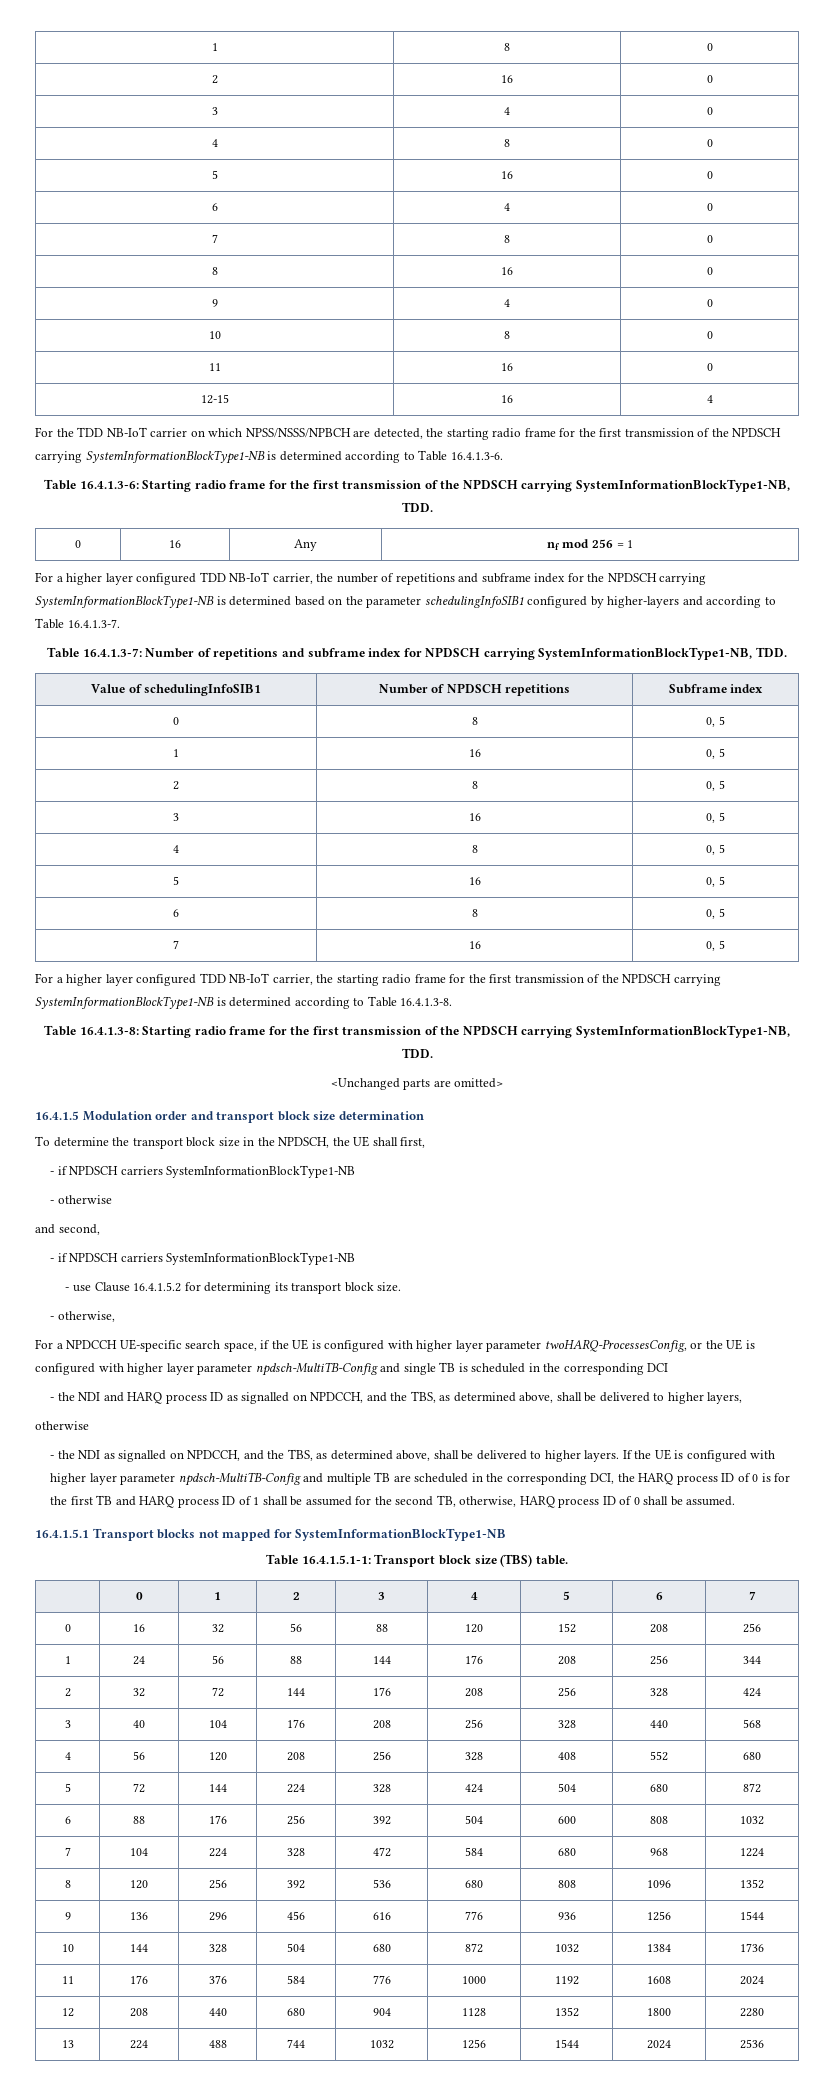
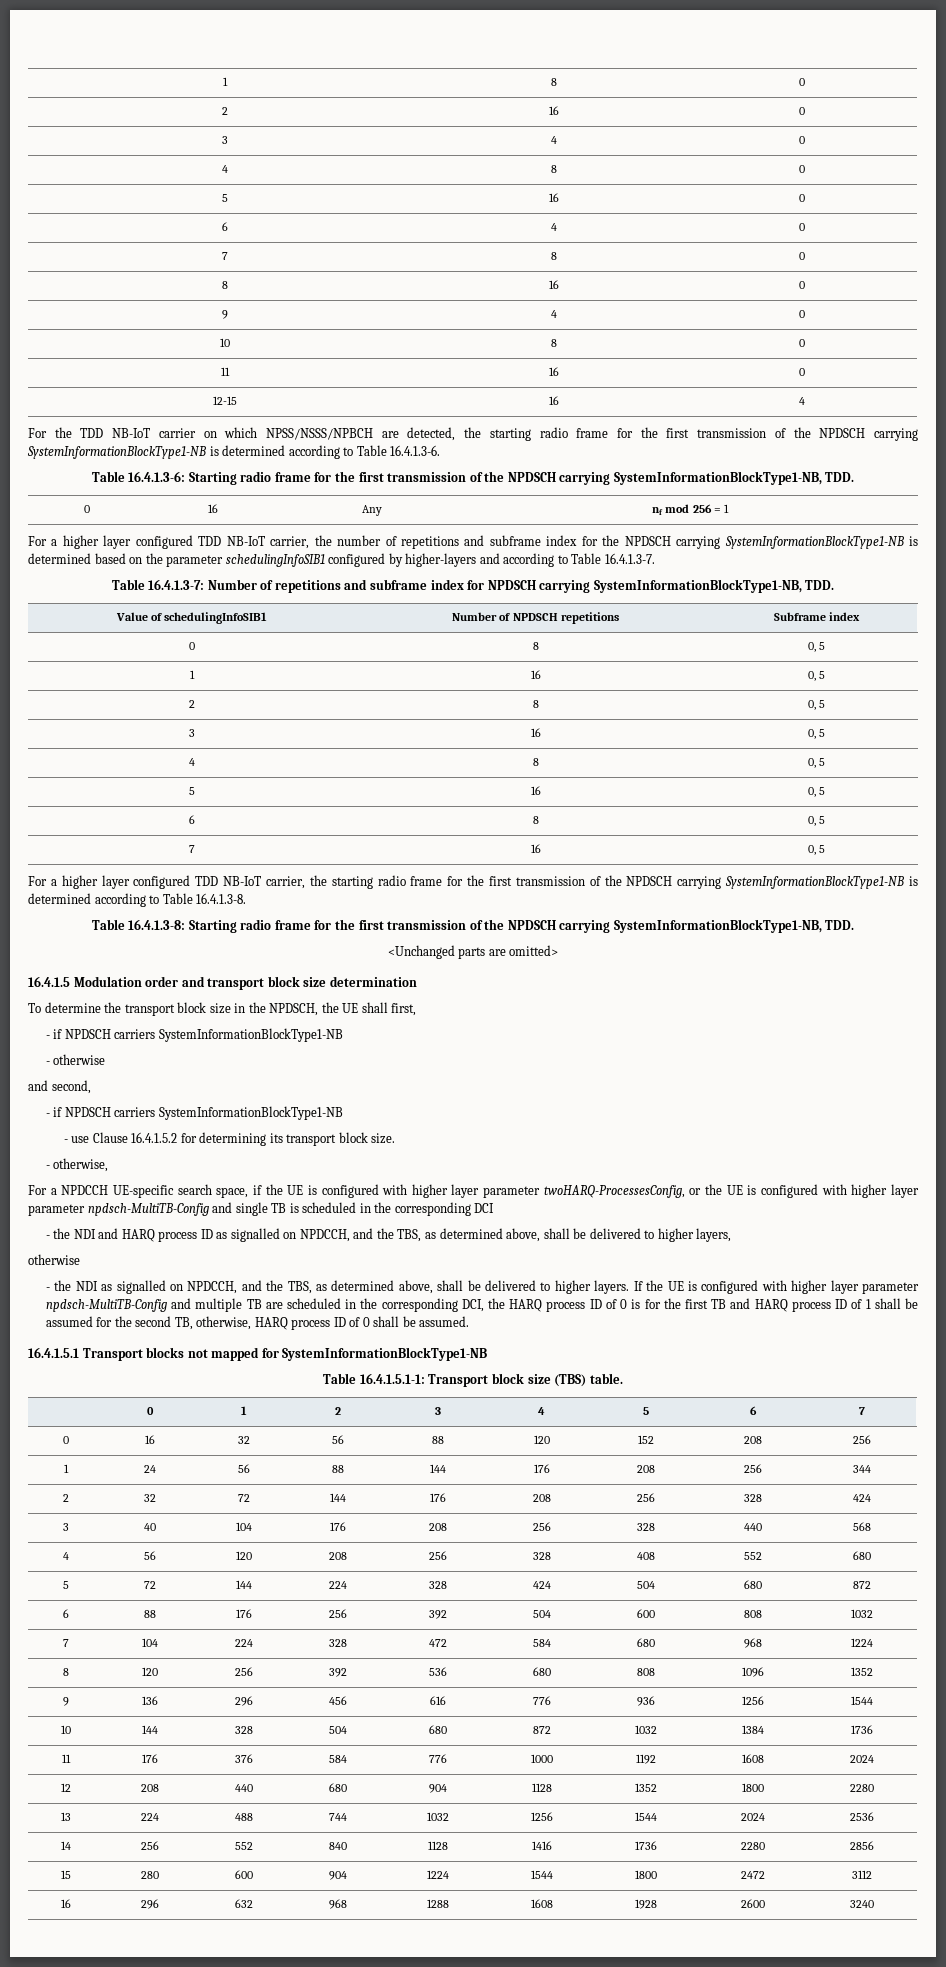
(764, 2044) none -> [60,1841,71,1850] [140,1841,159,1850] [234,1842,253,1850] [329,1842,347,1850] [427,1841,448,1850] [531,1841,552,1850] [635,1841,657,1850] [741,1842,765,1850] [850,1841,874,1850] [60,1870,71,1879] [140,1871,159,1879] [234,1870,253,1879] [329,1871,347,1880] [426,1870,449,1879] [530,1870,553,1879] [635,1870,657,1879] [741,1871,765,1879] [852,1870,872,1879] [60,1899,71,1908] [140,1899,159,1909] [234,1899,253,1908] [329,1899,347,1909] [426,1899,449,1908] [530,1899,553,1908] [635,1899,657,1909] [741,1899,765,1908] [850,1900,874,1908] // 14 | 256 | 552 | 840 | 1128 | 1416 | 1736 | 2280 | 2856 // 15 | 280 | 600 | 904 | 1224 | 1544 | 1800 | 2472 | 3112 // 16 | 296 | 632 | 968 | 1288 | 1608 | 1928 | 2600 | 3240

